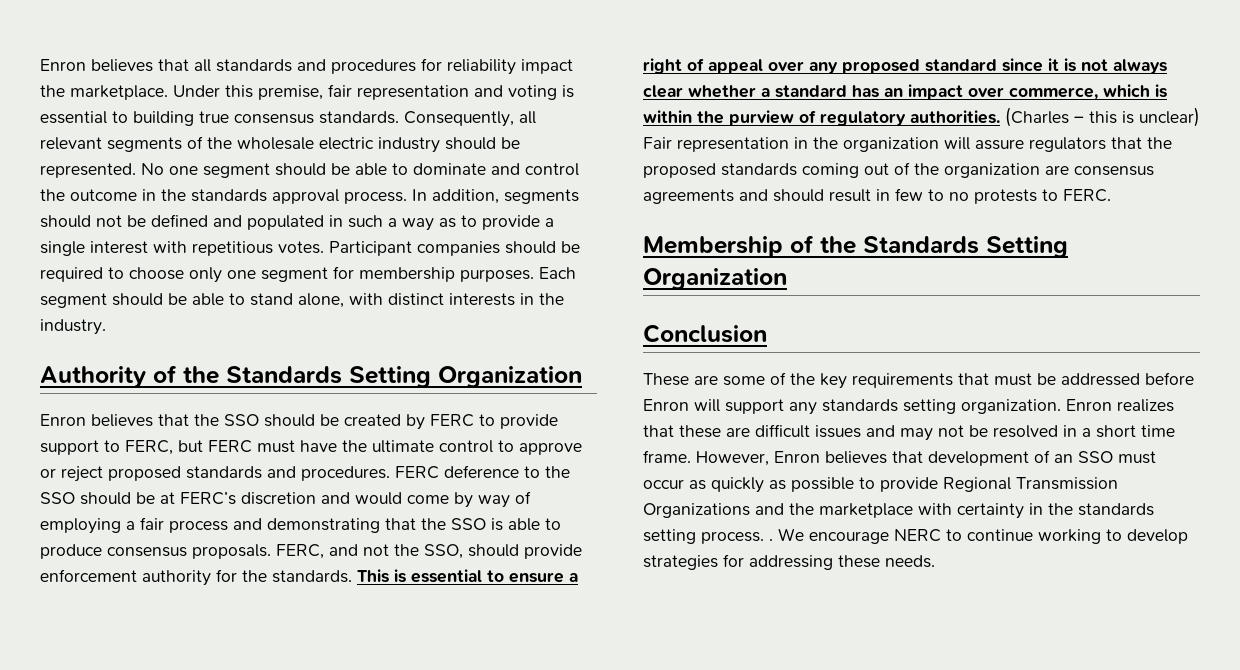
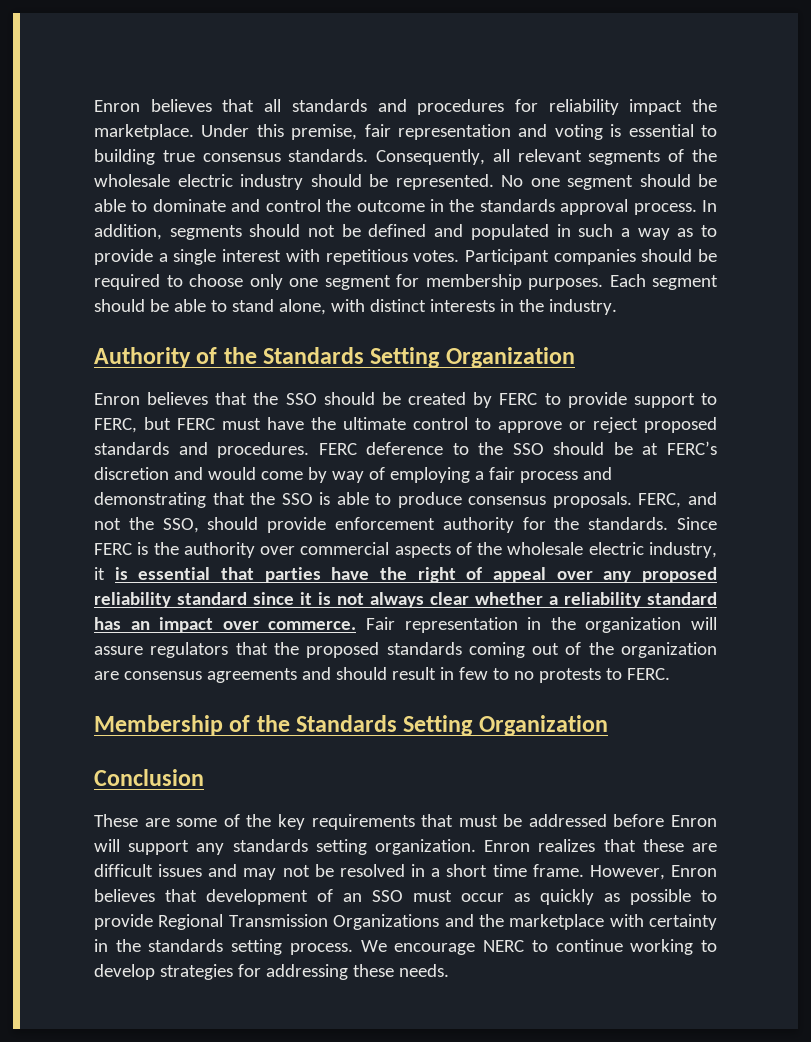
[357,569,578,583] This is essential to ensure a -> [677,517,717,530] [94,542,717,558] [94,567,408,583] Since FERC is the authority over commercial aspects of the wholesale electric industry, it is essential that parties have the
(920, 66) none -> [94,592,171,608] reliability
(770, 92) none -> [564,592,641,608] reliability
[1009,84,1167,100] [643,107,1200,127] commerce, which is within the purview of regulatory authorities. (Charles – this is unclear) -> [268,621,357,630] commerce.
[769,539,773,541] . -> (353, 949) none

